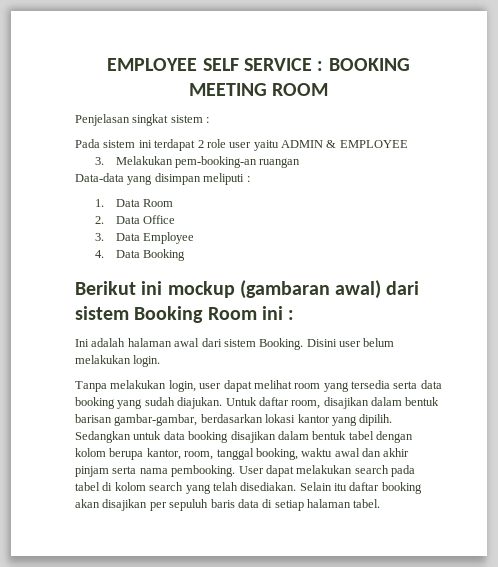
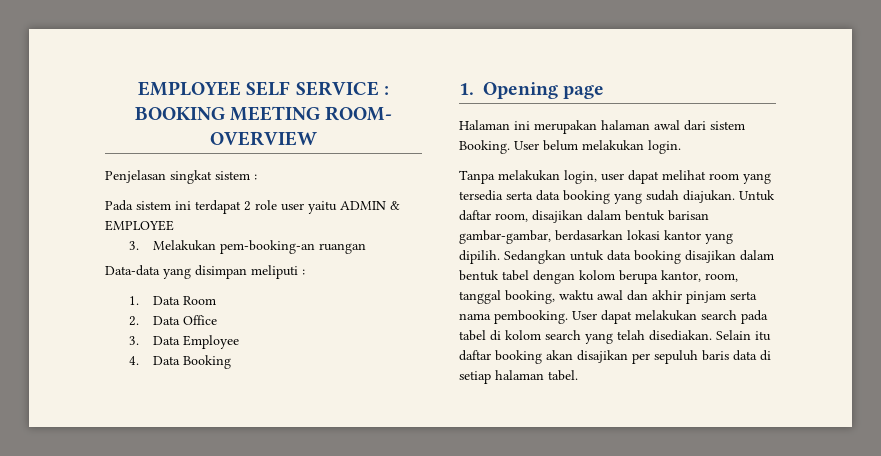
[272,83,329,96] ROOM -> [325,106,393,121] [210,131,317,146] ROOM- OVERVIEW
[75,280,420,299] [75,306,295,323] [75,338,126,347] Berikut ini mockup (gambaran awal) dari sistem Booking Room ini : // Ini adalah -> [459,82,605,99] [459,120,597,134] 1. Opening page // Halaman ini merupakan
[306,339,361,347] Disini user -> [514,141,539,150] User

